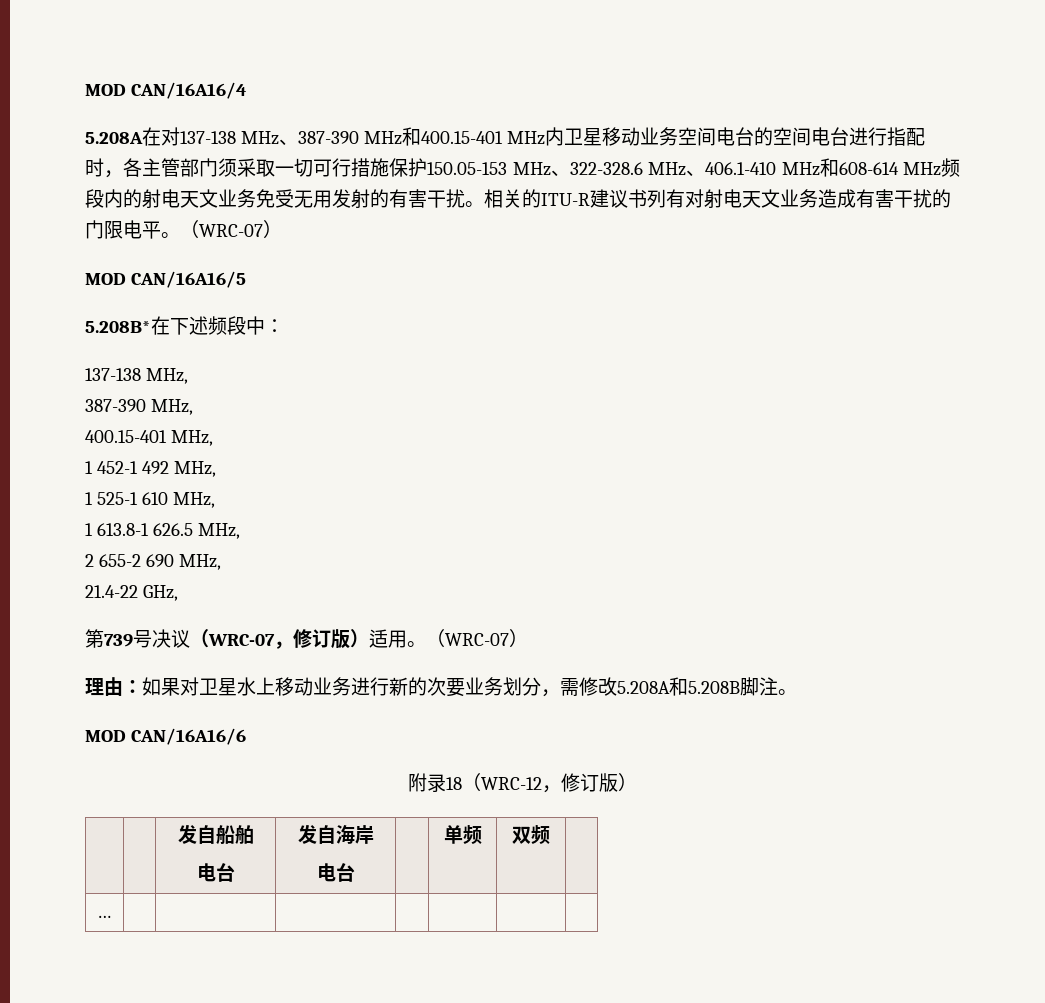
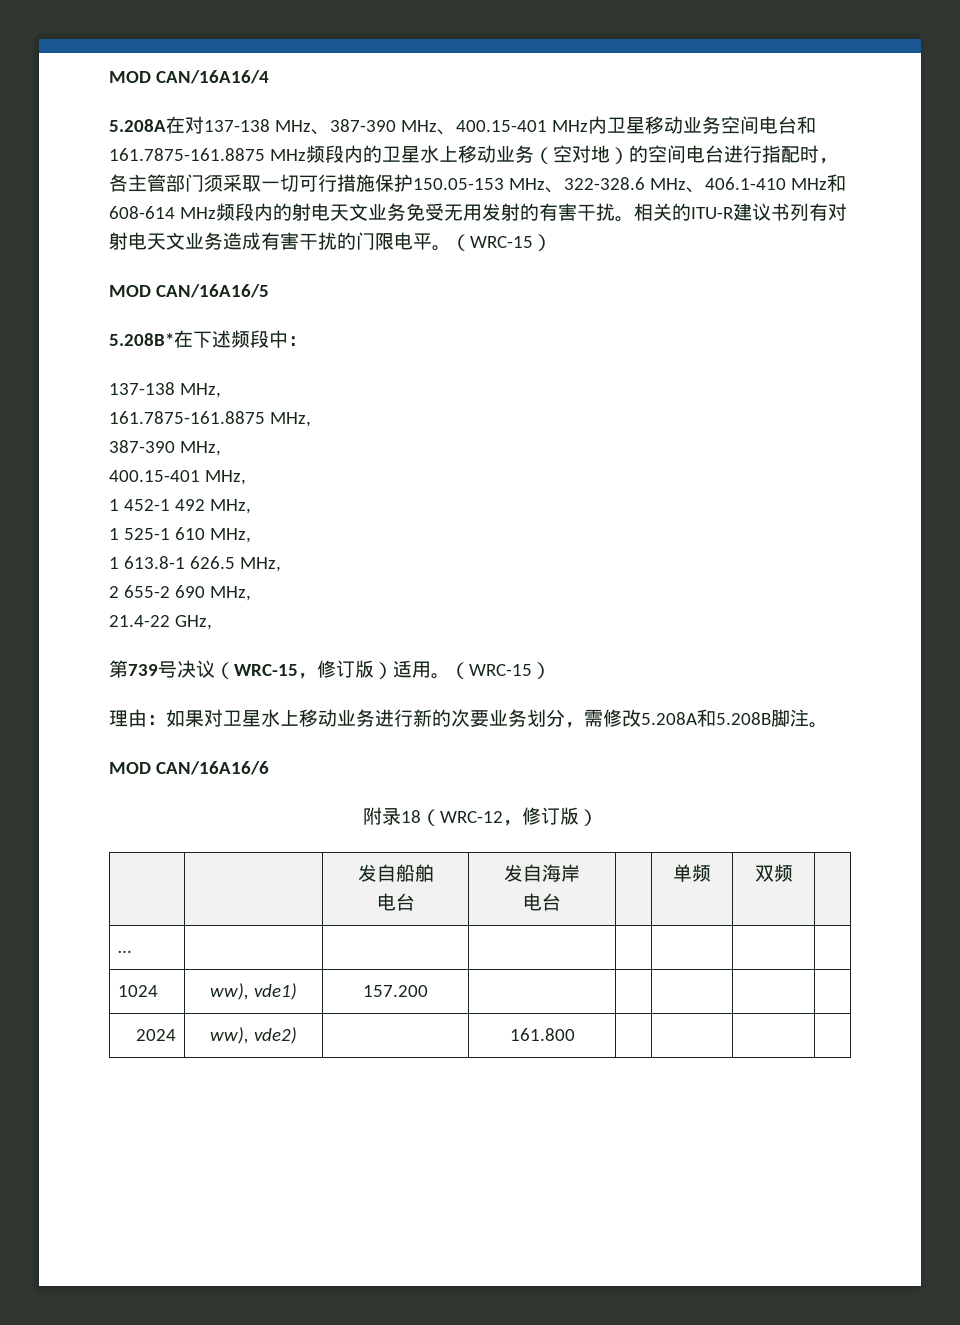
[402,127,422,146] 和 -> [436,129,456,135] 、
(755, 136) none -> [796,116,816,134] [109,145,629,164] 和161.7875-161.8875 MHz频段内的卫星水上移动业务（空对地）
[199,224,263,237] WRC-07 -> [470,236,533,248] WRC-15
(189, 376) none -> [109,411,311,427] // 161.7875-161.8875 MHz,
[208,634,275,646] WRC-07 -> [234,664,298,676] WRC-15
[445,633,509,646] WRC-07 -> [469,664,532,676] WRC-15
(111, 916) none -> [118,985,159,997] [210,983,297,1000] [363,985,428,997] [135,1029,176,1041] [210,1027,297,1044] [509,1028,575,1041] // 1024 | ww), vde1) | 157.200 | | | | | // 2024 | ww), vde2) | | 161.800 | | | |

